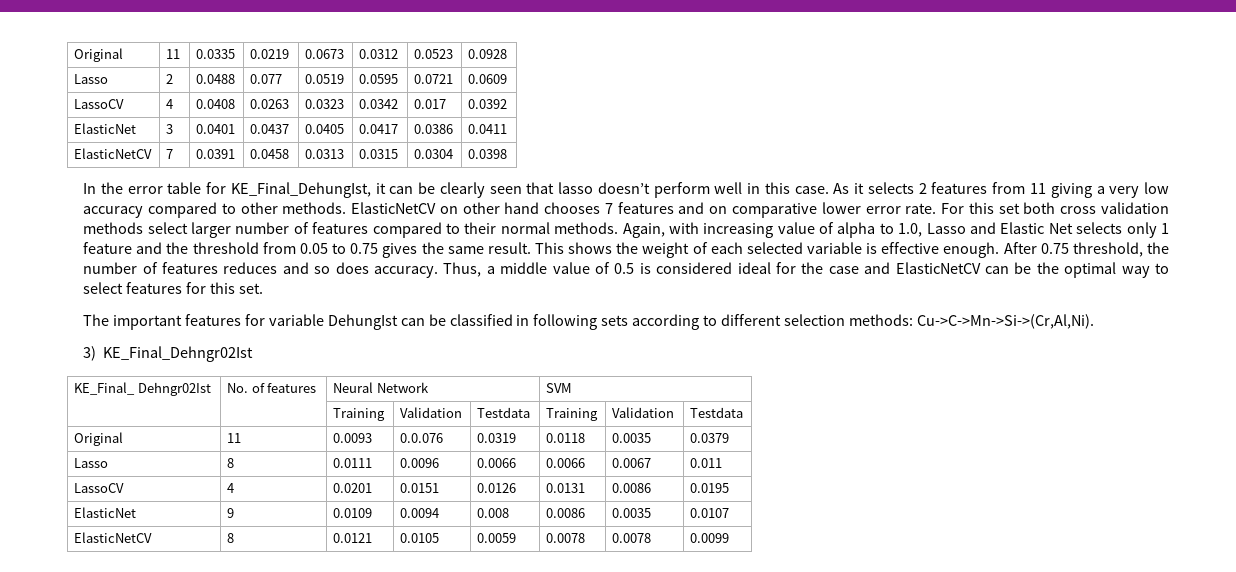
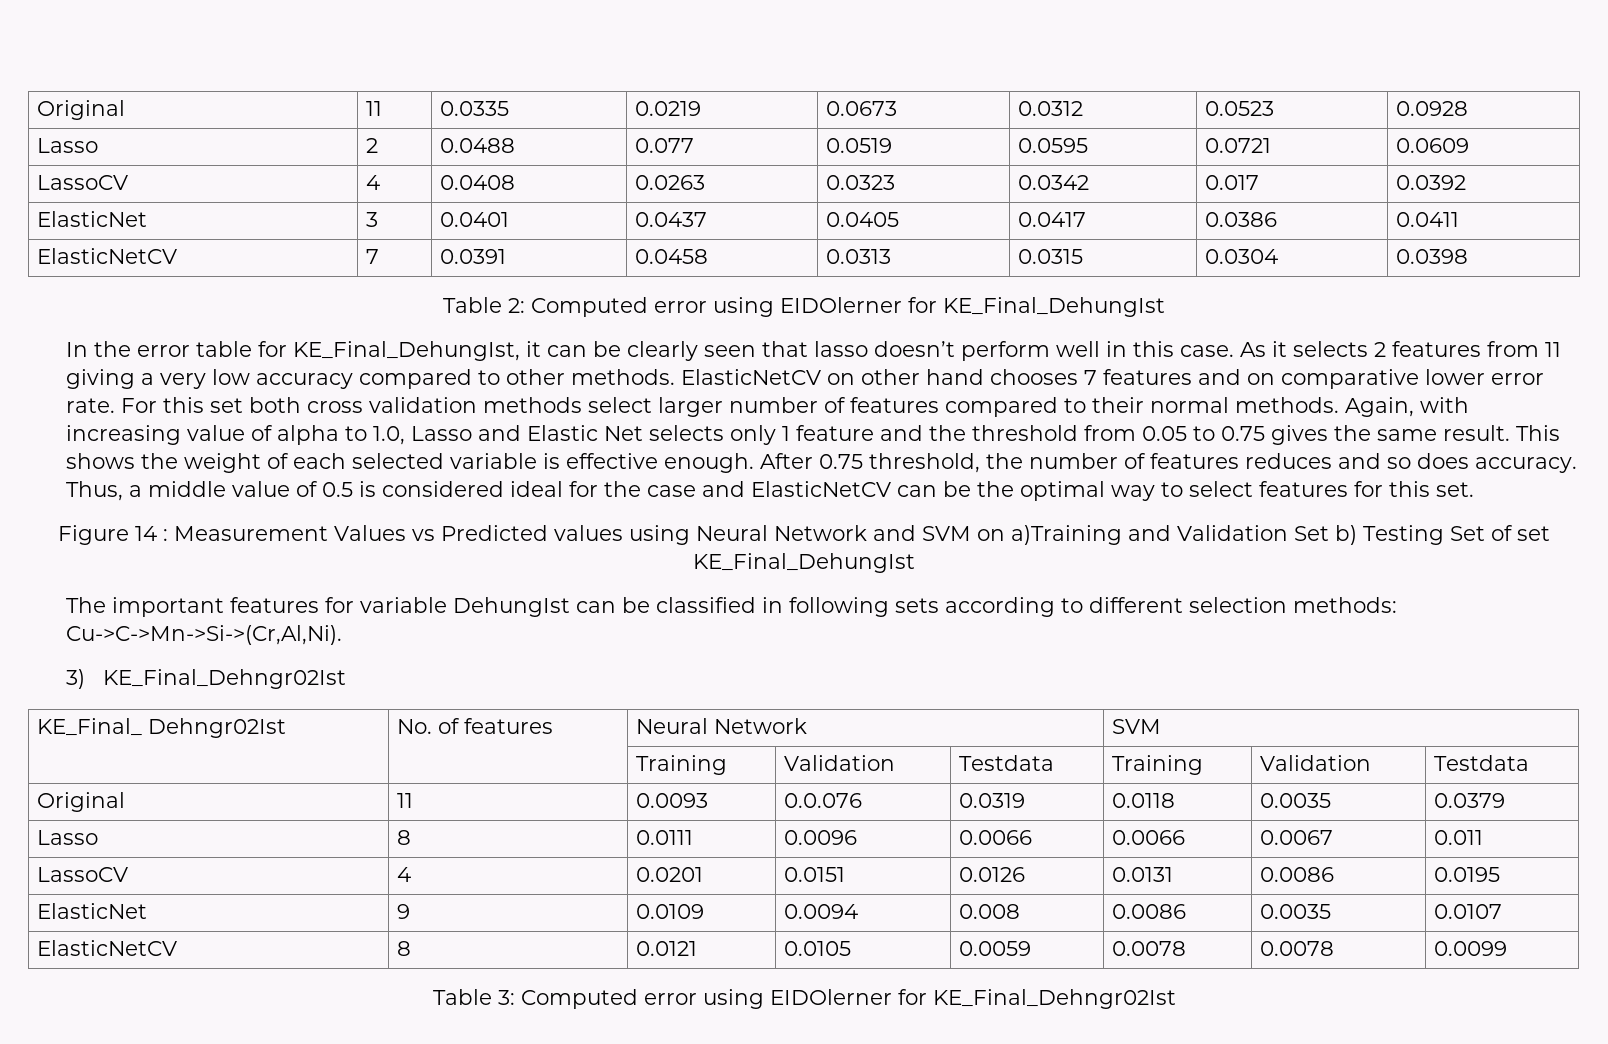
(508, 154) none -> [443,297,1165,317] // Table 2: Computed error using EIDOlerner for KE_Final_DehungIst
(263, 288) none -> [58,525,1550,545] [693,553,915,573] // Figure 14 : Measurement Values vs Predicted values using Neural Network and SVM on a)Training and Validation Set b) Testing Set of set KE_Final_DehungIst
(730, 538) none -> [432,989,1176,1009] // Table 3: Computed error using EIDOlerner for KE_Final_Dehngr02Ist

